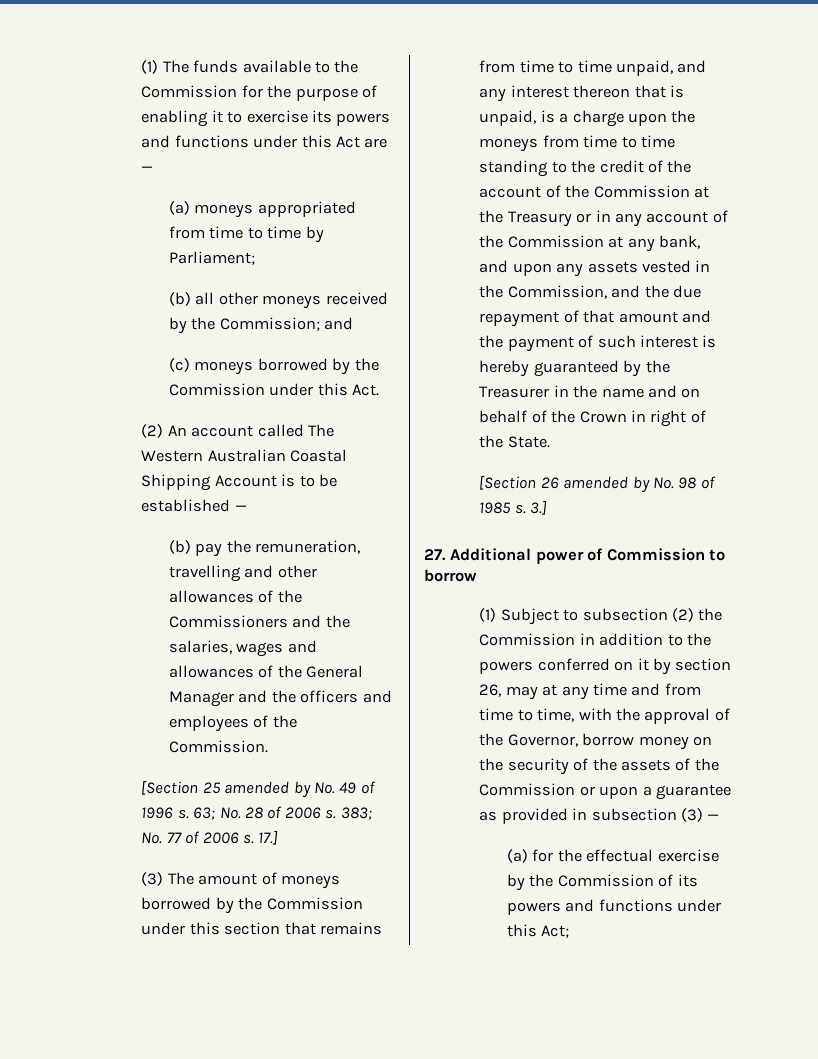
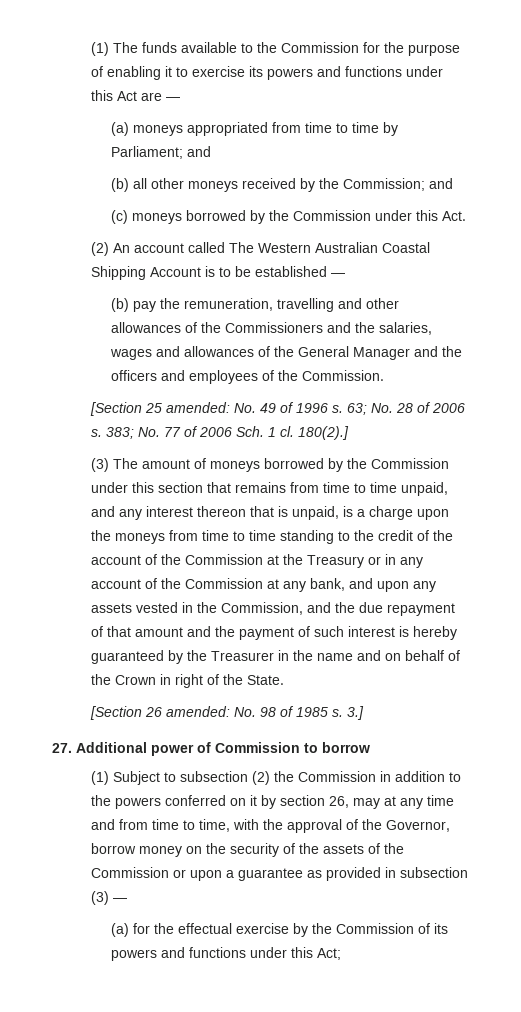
(255, 258) none -> [187,146,212,157] and
[224,781,311,798] amended by -> [166,402,231,413] amended:
[242,830,279,845] s. 17.] -> [236,426,350,440] Sch. 1 cl. 180(2).]
[563,476,650,493] amended by -> [166,706,231,717] amended:

